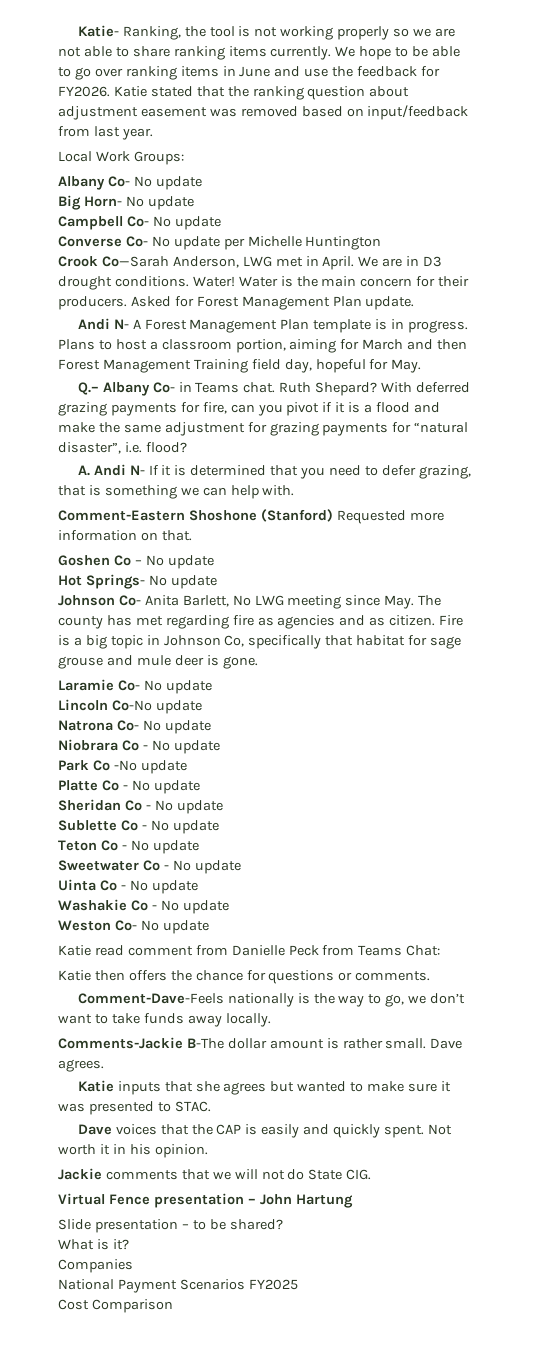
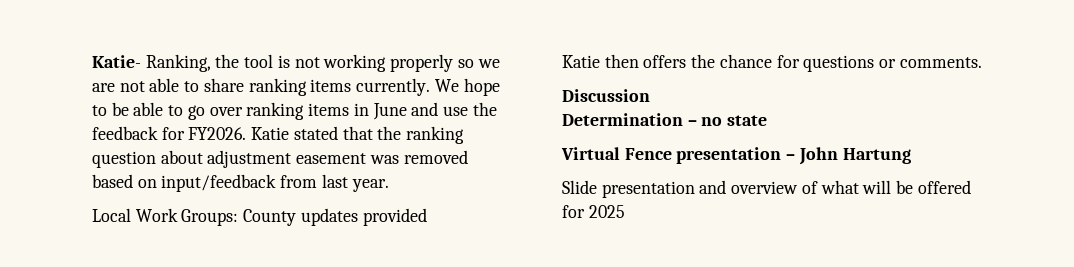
[58,176,202,190] [58,195,194,210] [58,216,221,230] [58,236,382,250] [58,256,443,270] [58,276,470,290] [58,296,415,310] [77,318,469,333] [58,339,468,353] [58,359,422,373] [77,382,471,396] [58,402,440,416] [58,422,469,436] [58,442,187,454] [77,464,471,479] [58,485,295,499] [58,509,444,524] [58,530,192,541] [58,555,214,569] [58,574,217,589] [58,595,442,609] [58,615,464,629] [58,635,462,649] [58,655,258,669] [58,679,212,694] [58,699,202,714] [58,720,211,734] [58,739,220,754] [58,760,187,774] [58,780,200,794] [58,799,223,814] [58,820,219,834] [58,840,199,854] [58,860,241,874] [58,879,198,894] [58,899,229,914] [58,920,209,934] [58,945,441,956] // Albany Co- No update // Big Horn- No update // Campbell Co- No update // Converse Co- No update per Michelle Huntington // Crook Co—Sarah Anderson, LWG met in April. We are in D3 drought conditions. Water! Water is the main concern for their producers. Asked for Forest Management Plan update. // Andi N- A Forest Management Plan template is in progress. Plans to host a classroom portion, aiming for March and then Forest Management Training field day, hopeful for May. // Q.– Albany Co- in Teams chat. Ruth Shepard? With deferred grazing payments for fire, can you pivot if it is a flood and make the same adjustment for grazing payments for “natural disaster”, i.e. flood? // A. Andi N- If it is determined that you need to defer grazing, that is something we can help with. // Comment-Eastern Shoshone (Stanford) Requested more information on that. // Goshen Co – No update // Hot Springs- No update // Johnson Co- Anita Barlett, No LWG meeting since May. The county has met regarding fire as agencies and as citizen. Fire is a big topic in Johnson Co, specifically that habitat for sage grouse and mule deer is gone. // Laramie Co- No update // Lincoln Co-No update // Natrona Co- No update // Niobrara Co - No update // Park Co -No update // Platte Co - No update // Sheridan Co - No update // Sublette Co - No update // Teton Co - No update // Sweetwater Co - No update // Uinta Co - No update // Washakie Co - No update // Weston Co- No update // Katie read comment from Danielle Peck from Teams Chat: -> [243,208,427,226] County updates provided
[77,993,466,1007] [58,1013,271,1027] [58,1037,463,1049] [58,1059,104,1072] [77,1080,451,1095] [58,1101,211,1115] [77,1124,452,1138] [58,1144,208,1158] [58,1168,372,1180] Comment-Dave-Feels nationally is the way to go, we don’t want to take funds away locally. // Comments-Jackie B-The dollar amount is rather small. Dave agrees. // Katie inputs that she agrees but wanted to make sure it was presented to STAC. // Dave voices that the CAP is easily and quickly spent. Not worth it in his opinion. // Jackie comments that we will not do State CIG. -> [562,89,650,102] [562,113,768,126] Discussion // Determination – no state
[181,1219,283,1230] [58,1239,129,1250] [58,1259,133,1273] [58,1279,298,1293] [58,1299,173,1313] – to be shared? // What is it? // Companies // National Payment Scenarios FY2025 // Cost Comparison -> [699,180,971,194] [562,205,625,218] and overview of what will be offered for 2025

